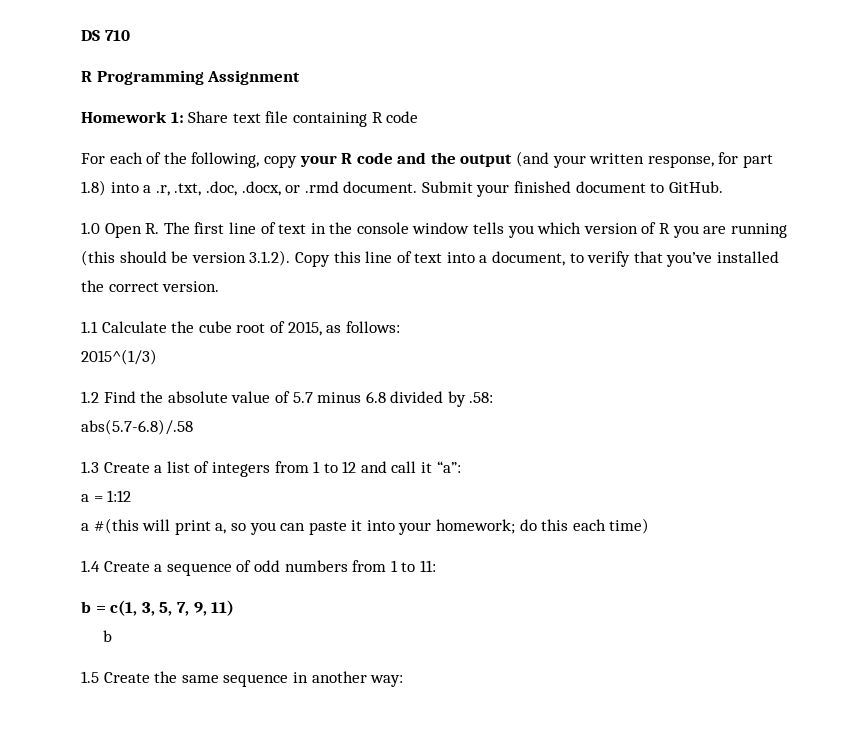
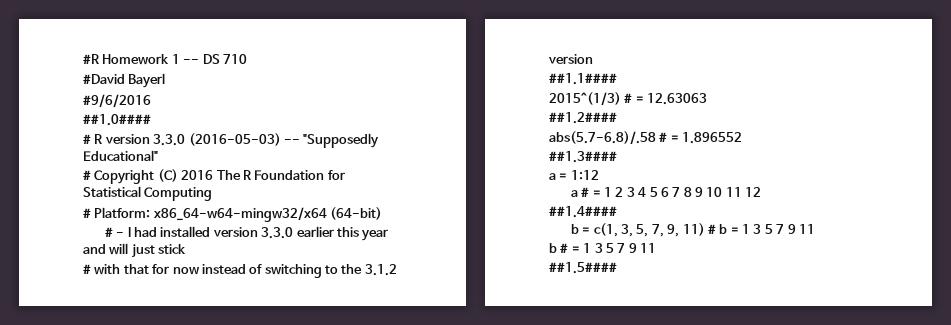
[81,30,130,41] [81,70,301,85] [81,111,419,127] [81,151,774,168] [81,180,723,197] [81,222,787,238] [81,250,780,267] [81,280,220,292] [81,321,400,336] [81,349,157,365] [81,391,494,407] [81,419,193,435] [81,461,461,477] [81,490,132,502] [81,518,650,535] [81,560,436,576] DS 710 // R Programming Assignment // Homework 1: Share text file containing R code // For each of the following, copy your R code and the output (and your written response, for part 1.8) into a .r, .txt, .doc, .docx, or .rmd document. Submit your finished document to GitHub. // 1.0 Open R. The first line of text in the console window tells you which version of R you are running (this should be version 3.1.2). Copy this line of text into a document, to verify that you’ve installed the correct version. // 1.1 Calculate the cube root of 2015, as follows: // 2015^(1/3) // 1.2 Find the absolute value of 5.7 minus 6.8 divided by .58: // abs(5.7-6.8)/.58 // 1.3 Create a list of integers from 1 to 12 and call it “a”: // a = 1:12 // a #(this will print a, so you can paste it into your homework; do this each time) // 1.4 Create a sequence of odd numbers from 1 to 11: -> [83,54,247,65] [83,73,166,88] [83,94,151,108] [83,114,151,126] [83,133,380,148] [83,150,158,161] [83,169,345,184] [83,186,213,201] [83,207,383,222] [104,226,389,241] [83,243,187,258] [83,264,397,278] [548,54,593,64] [549,73,617,85] [549,92,708,106] [549,112,617,124] [549,131,743,145] [549,151,617,163] [549,170,599,180] [570,187,762,197] [549,206,617,218] #R Homework 1 -- DS 710 // #David Bayerl // #9/6/2016 // ##1.0#### // # R version 3.3.0 (2016-05-03) -- "Supposedly Educational" // # Copyright (C) 2016 The R Foundation for Statistical Computing // # Platform: x86_64-w64-mingw32/x64 (64-bit) // # - I had installed version 3.3.0 earlier this year and will just stick // # with that for now instead of switching to the 3.1.2 version // ##1.1#### // 2015^(1/3) # = 12.63063 // ##1.2#### // abs(5.7-6.8)/.58 # = 1.896552 // ##1.3#### // a = 1:12 // a # = 1 2 3 4 5 6 7 8 9 10 11 12 // ##1.4####
[102,630,112,642] [81,671,404,687] // b // 1.5 Create the same sequence in another way: -> [707,224,815,234] [549,243,656,253] [549,262,617,274] # b = 1 3 5 7 9 11 // b # = 1 3 5 7 9 11 // ##1.5####

